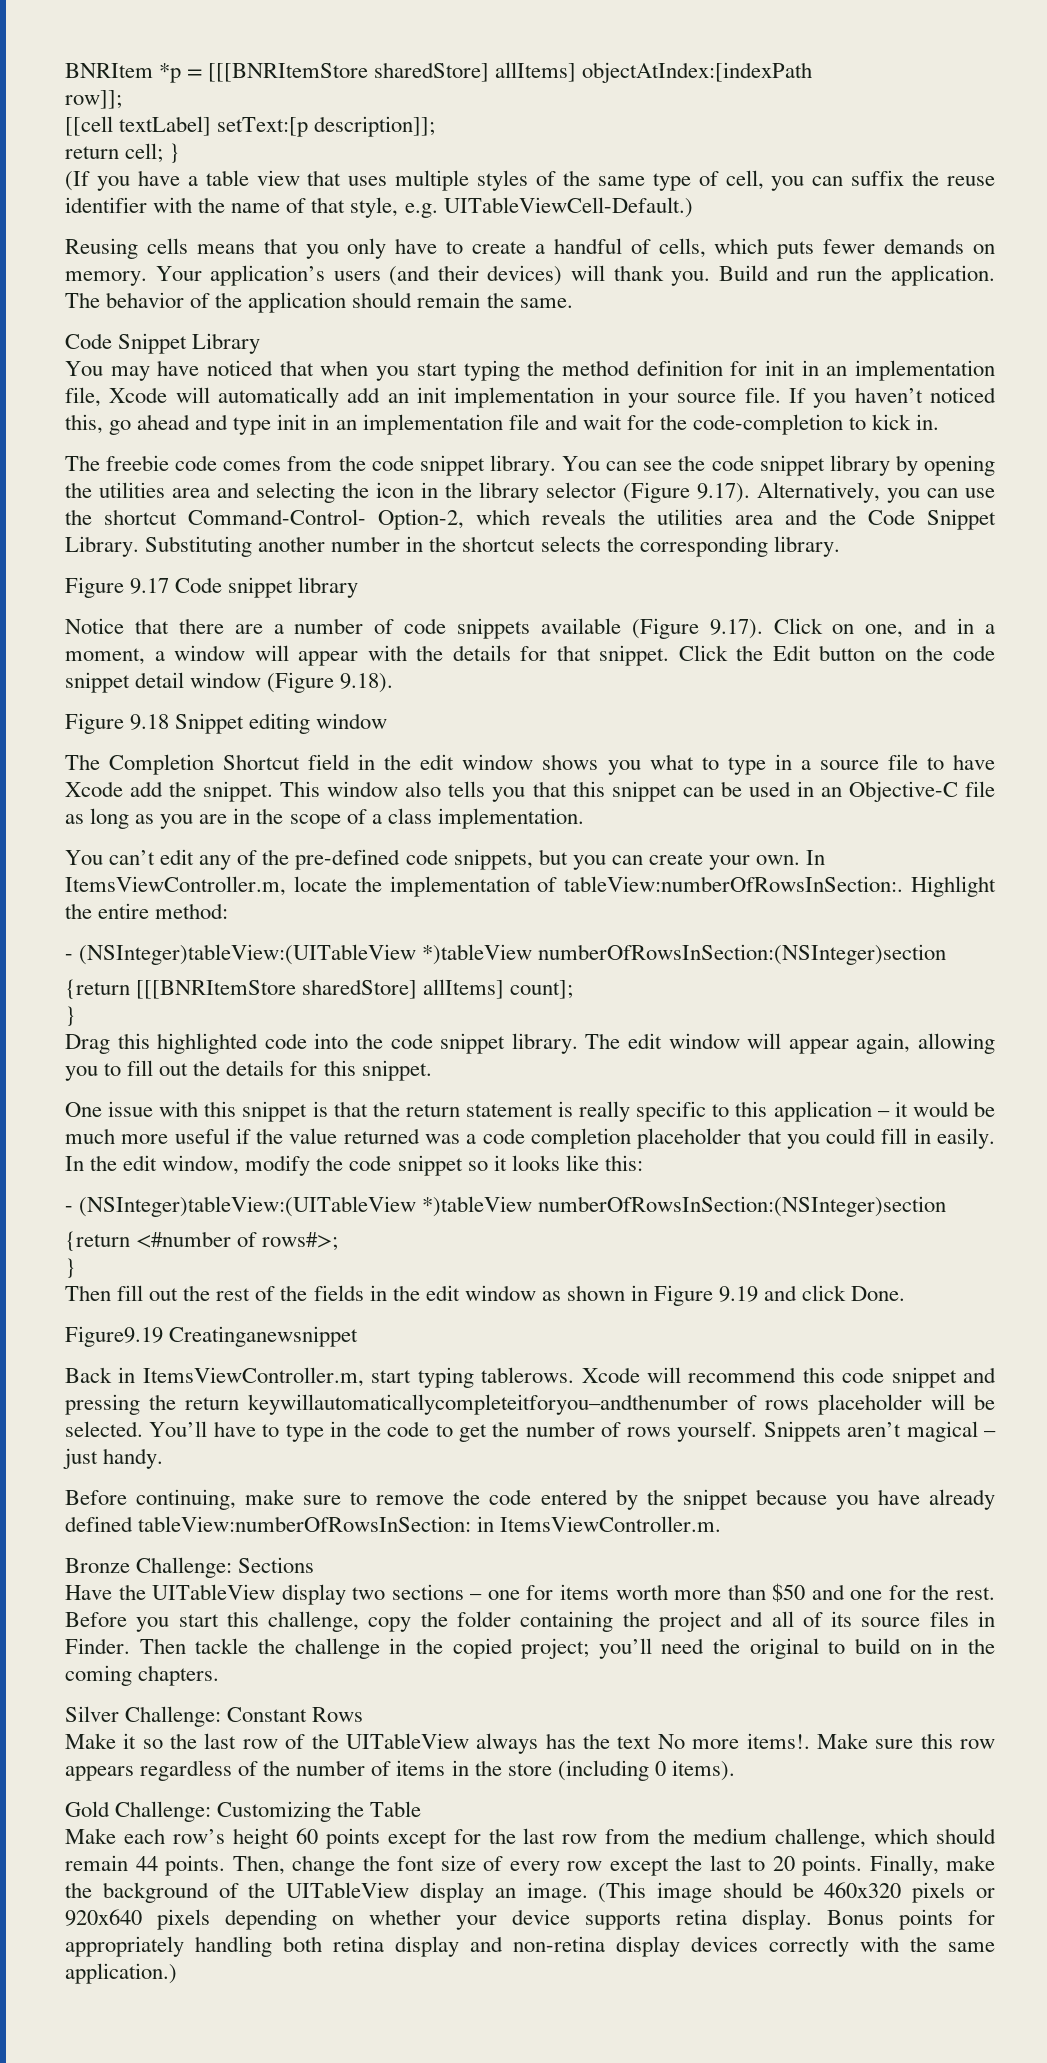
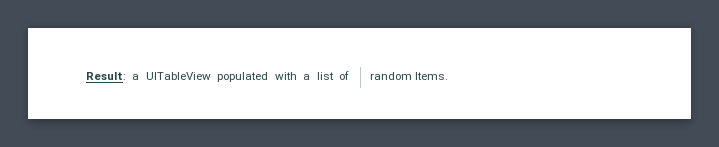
[65,62,813,83] [65,90,122,109] [65,116,436,137] [65,143,181,163] [65,170,995,191] [65,197,693,218] [65,238,995,259] [65,265,995,286] [65,292,573,313] [65,333,261,354] [65,360,995,381] [65,387,997,408] [65,414,940,435] [65,455,996,476] [65,482,995,503] [65,509,996,530] [65,536,840,557] [65,577,359,598] [65,618,995,639] [65,645,995,666] [65,672,394,693] [65,713,388,734] [65,754,995,775] [65,781,995,802] [65,808,584,829] [65,849,826,870] [65,876,997,897] [65,903,229,919] [65,944,947,965] [65,979,574,999] [65,1006,76,1026] [65,1033,996,1054] [65,1060,432,1081] [65,1101,995,1122] [65,1128,995,1149] [65,1155,643,1176] [65,1196,947,1217] [65,1231,339,1251] [65,1258,76,1278] [65,1285,906,1306] [65,1326,359,1347] [65,1367,996,1388] [65,1394,995,1415] [65,1421,997,1442] [63,1448,164,1469] [65,1489,996,1510] [65,1516,722,1532] [65,1557,315,1578] [65,1583,995,1605] [65,1611,995,1632] [65,1638,995,1659] [65,1665,220,1686] [65,1706,364,1727] [65,1733,995,1754] [65,1760,735,1781] [65,1801,422,1822] [65,1828,996,1849] [65,1855,995,1876] [65,1882,996,1903] [65,1909,995,1930] [65,1936,995,1957] [65,1963,177,1984] BNRItem *p = [[[BNRItemStore sharedStore] allItems] objectAtIndex:[indexPath // row]]; // [[cell textLabel] setText:[p description]]; // return cell; } // (If you have a table view that uses multiple styles of the same type of cell, you can suffix the reuse identifier with the name of that style, e.g. UITableViewCell-Default.) // Reusing cells means that you only have to create a handful of cells, which puts fewer demands on memory. Your application’s users (and their devices) will thank you. Build and run the application. The behavior of the application should remain the same. // Code Snippet Library // You may have noticed that when you start typing the method definition for init in an implementation file, Xcode will automatically add an init implementation in your source file. If you haven’t noticed this, go ahead and type init in an implementation file and wait for the code-completion to kick in. // The freebie code comes from the code snippet library. You can see the code snippet library by opening the utilities area and selecting the icon in the library selector (Figure 9.17). Alternatively, you can use the shortcut Command-Control- Option-2, which reveals the utilities area and the Code Snippet Library. Substituting another number in the shortcut selects the corresponding library. // Figure 9.17 Code snippet library // Notice that there are a number of code snippets available (Figure 9.17). Click on one, and in a moment, a window will appear with the details for that snippet. Click the Edit button on the code snippet detail window (Figure 9.18). // Figure 9.18 Snippet editing window // The Completion Shortcut field in the edit window shows you what to type in a source file to have Xcode add the snippet. This window also tells you that this snippet can be used in an Objective-C file as long as you are in the scope of a class implementation. // You can’t edit any of the pre-defined code snippets, but you can create your own. In ItemsViewController.m, locate the implementation of tableView:numberOfRowsInSection:. Highlight the entire method: // - (NSInteger)tableView:(UITableView *)tableView numberOfRowsInSection:(NSInteger)section // {return [[[BNRItemStore sharedStore] allItems] count]; // } // Drag this highlighted code into the code snippet library. The edit window will appear again, allowing you to fill out the details for this snippet. // One issue with this snippet is that the return statement is really specific to this application – it would be much more useful if the value returned was a code completion placeholder that you could fill in easily. In the edit window, modify the code snippet so it looks like this: // - (NSInteger)tableView:(UITableView *)tableView numberOfRowsInSection:(NSInteger)section // {return <#number of rows#>; // } // Then fill out the rest of the fields in the edit window as shown in Figure 9.19 and click Done. // Figure9.19 Creatinganewsnippet // Back in ItemsViewController.m, start typing tablerows. Xcode will recommend this code snippet and pressing the return keywillautomaticallycompleteitforyou–andthenumber of rows placeholder will be selected. You’ll have to type in the code to get the number of rows yourself. Snippets aren’t magical – just handy. // Before continuing, make sure to remove the code entered by the snippet because you have already defined tableView:numberOfRowsInSection: in ItemsViewController.m. // Bronze Challenge: Sections // Have the UITableView display two sections – one for items worth more than $50 and one for the rest. Before you start this challenge, copy the folder containing the project and all of its source files in Finder. Then tackle the challenge in the copied project; you’ll need the original to build on in the coming chapters. // Silver Challenge: Constant Rows // Make it so the last row of the UITableView always has the text No more items!. Make sure this row appears regardless of the number of items in the store (including 0 items). // Gold Challenge: Customizing the Table // Make each row’s height 60 points except for the last row from the medium challenge, which should remain 44 points. Then, change the font size of every row except the last to 20 points. Finally, make the background of the UITableView display an image. (This image should be 460x320 pixels or 920x640 pixels depending on whether your device supports retina display. Bonus points for appropriately handling both retina display and non-retina display devices correctly with the same application.) -> [86,71,449,82] Result: a UITableView populated with a list of random Items.

